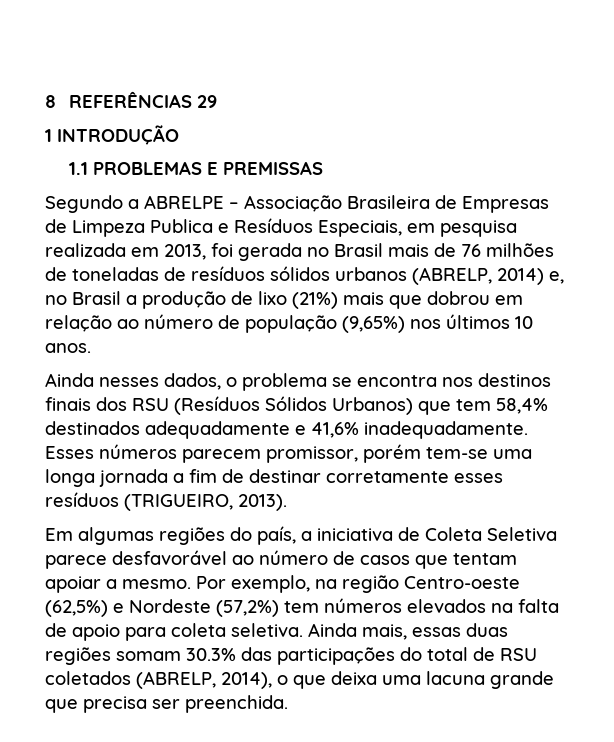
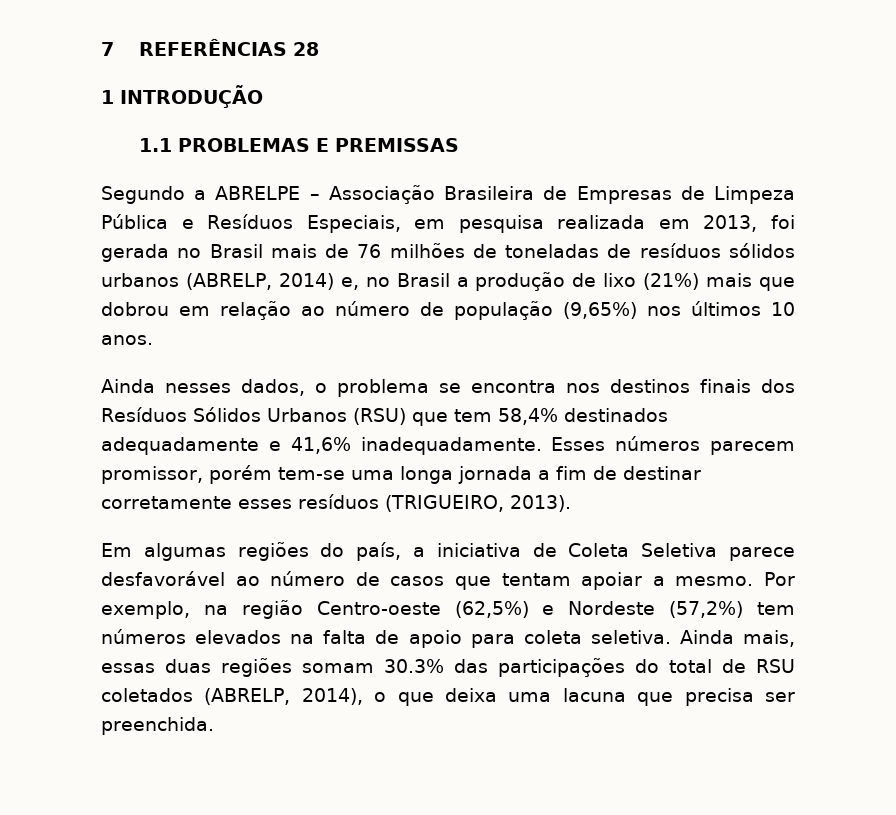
[45,91,217,108] 8 REFERÊNCIAS 29 -> [101,39,319,56] 7 REFERÊNCIAS 28
[150,219,213,233] Publica -> [101,214,168,229] Pública
[132,396,413,415] RSU (Resíduos Sólidos Urbanos) -> [101,407,406,425] Resíduos Sólidos Urbanos (RSU)
[490,671,554,689] grande -> (626, 695) none

